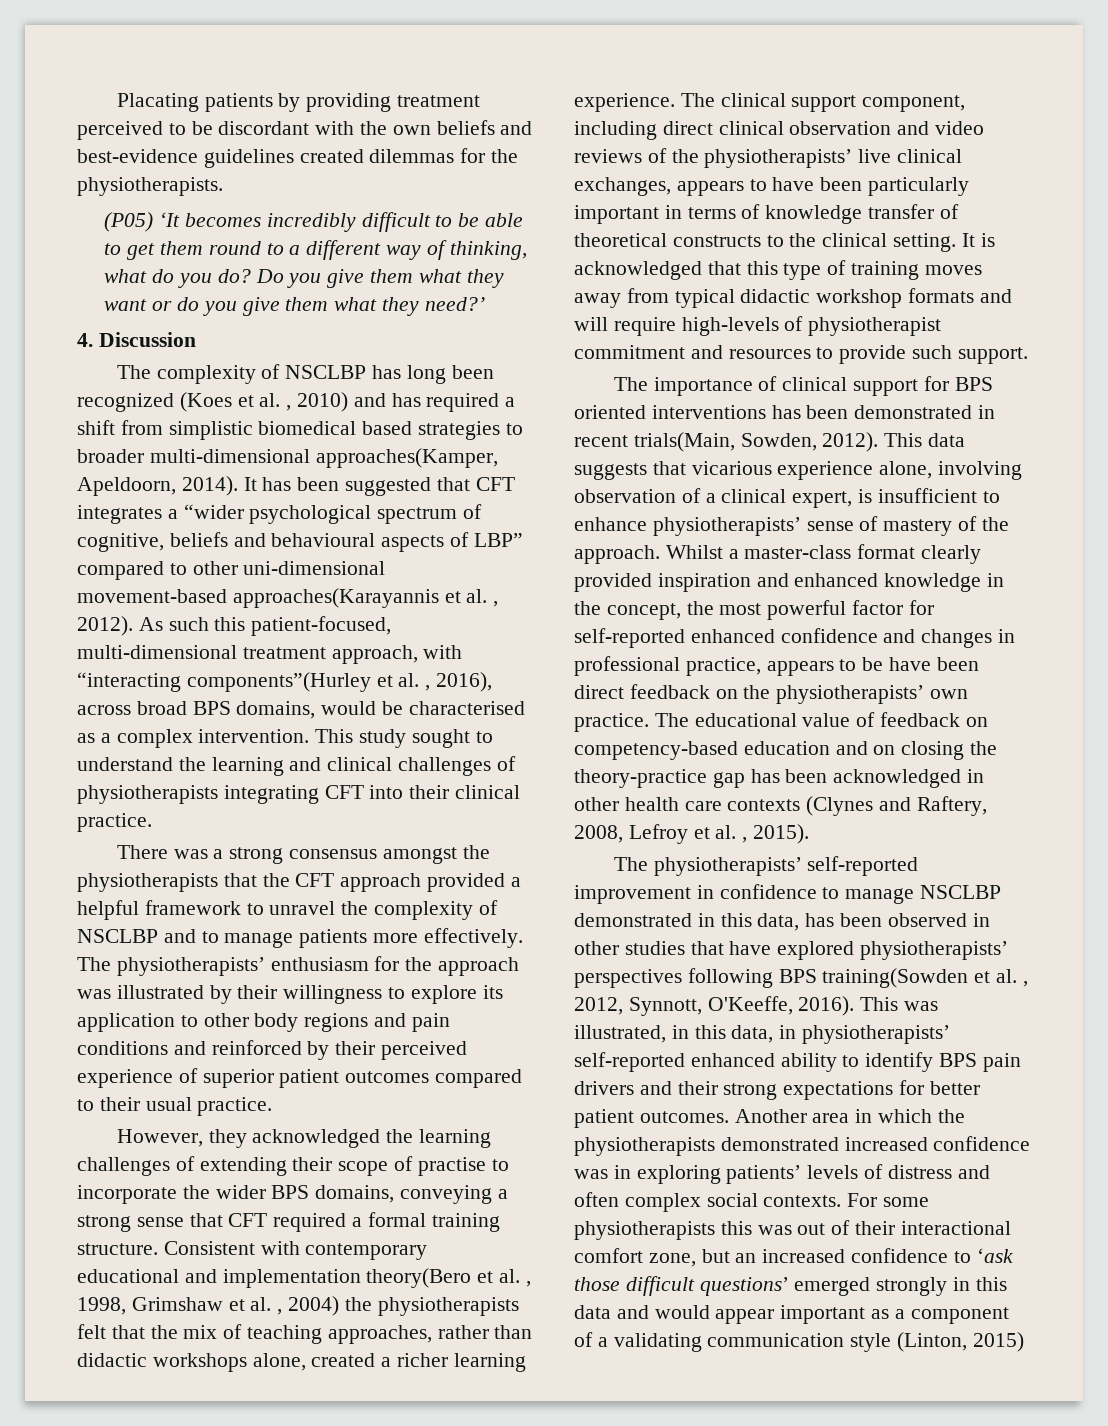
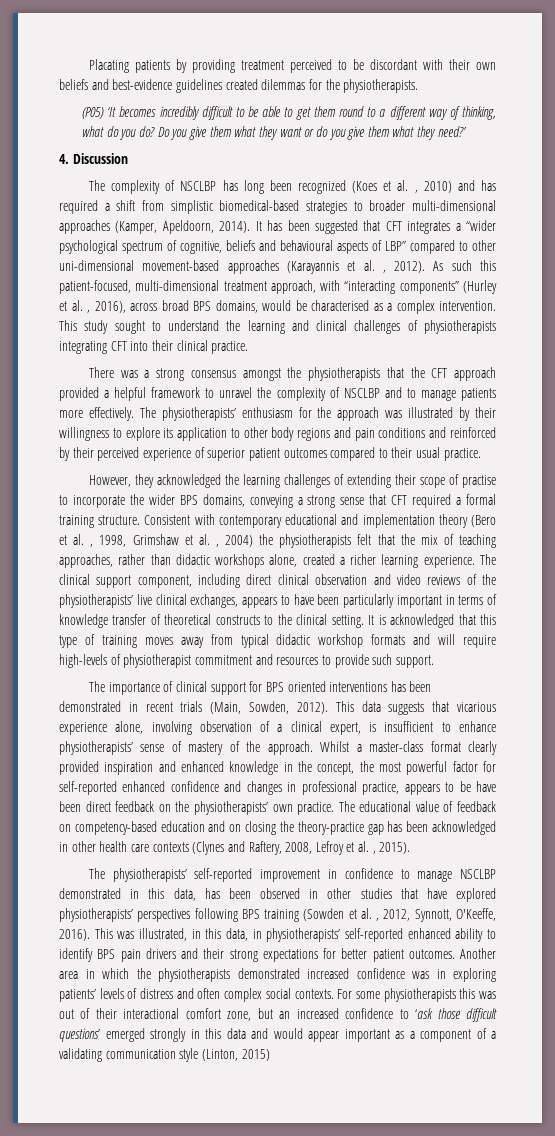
[360,121,388,135] the -> [448,59,470,70] their
[258,421,413,435] biomedical based -> [219,200,300,211] biomedical-based
[315,448,498,468] approaches(Kamper, -> [59,220,158,234] approaches (Kamper,
[232,588,439,608] approaches(Karayannis -> [227,260,339,274] approaches (Karayannis
[186,672,371,692] components”(Hurley -> [399,280,497,294] components” (Hurley
[366,1268,472,1288] theory(Bero -> [438,514,497,528] theory (Bero
[633,432,735,452] trials(Main, -> [180,701,242,714] trials (Main,
[822,968,969,988] training(Sowden -> [264,908,345,922] training (Sowden

